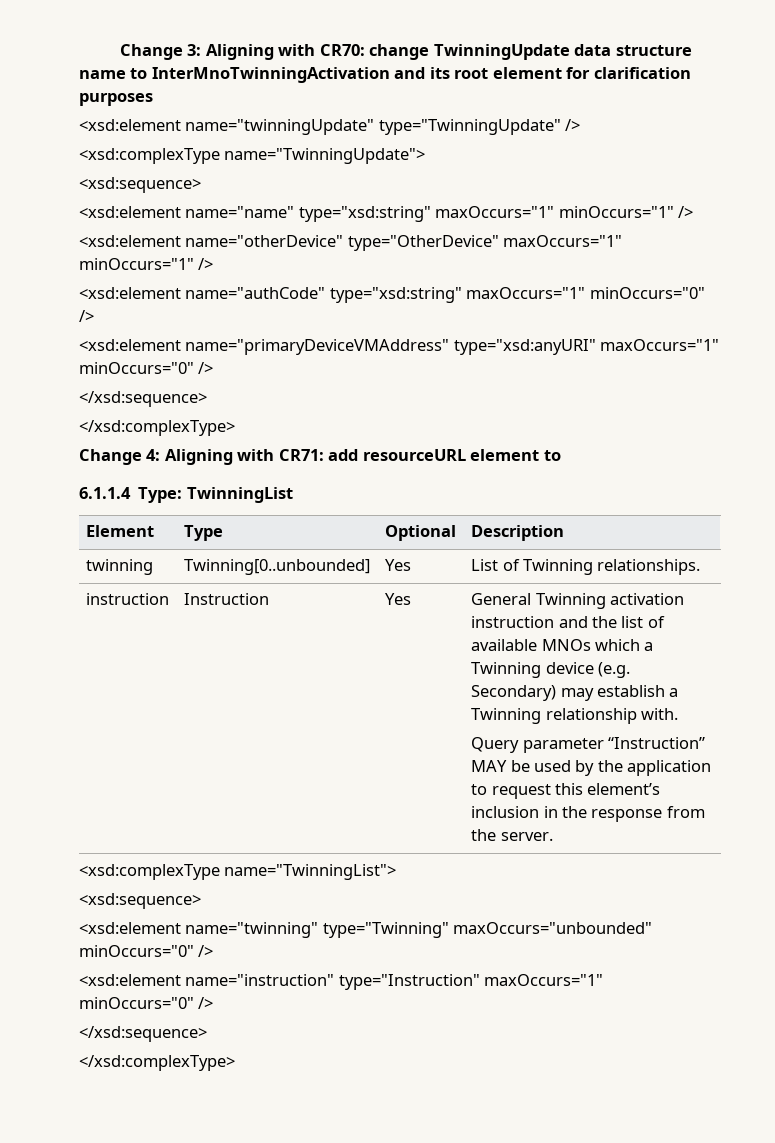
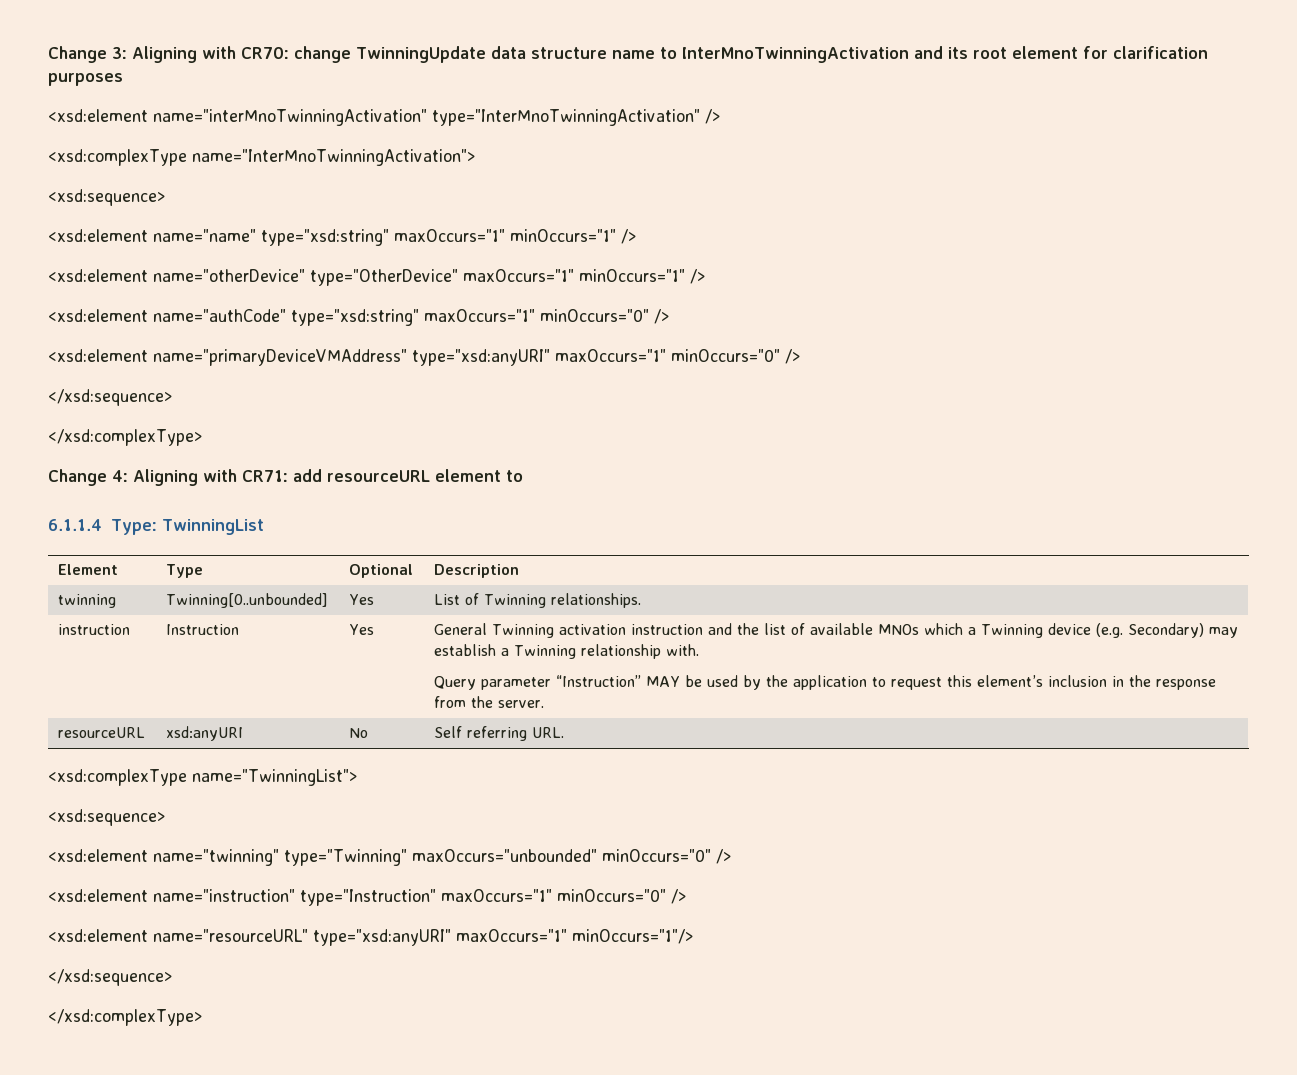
[185,119,561,135] name="twinningUpdate" type="TwinningUpdate" -> [153,109,700,126] name="interMnoTwinningActivation" type="InterMnoTwinningActivation"
[224,148,426,164] name="TwinningUpdate"> -> [191,149,475,166] name="InterMnoTwinningActivation">
(553, 836) none -> [58,727,146,738] [166,726,244,741] [349,728,369,738] [434,726,565,741] // resourceURL | xsd:anyURI | No | Self referring URL.
(214, 1003) none -> [48,929,693,946] // <xsd:element name="resourceURL" type="xsd:anyURI" maxOccurs="1" minOccurs="1"/>

